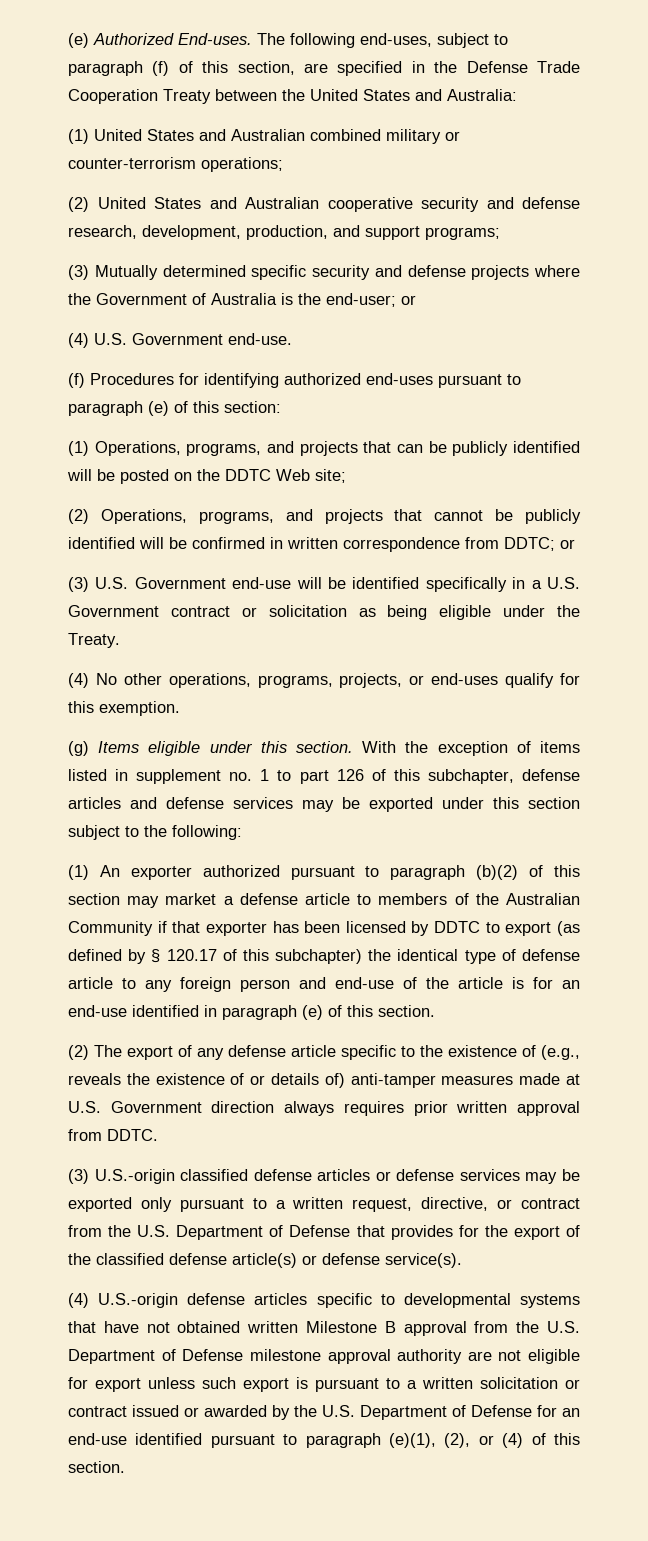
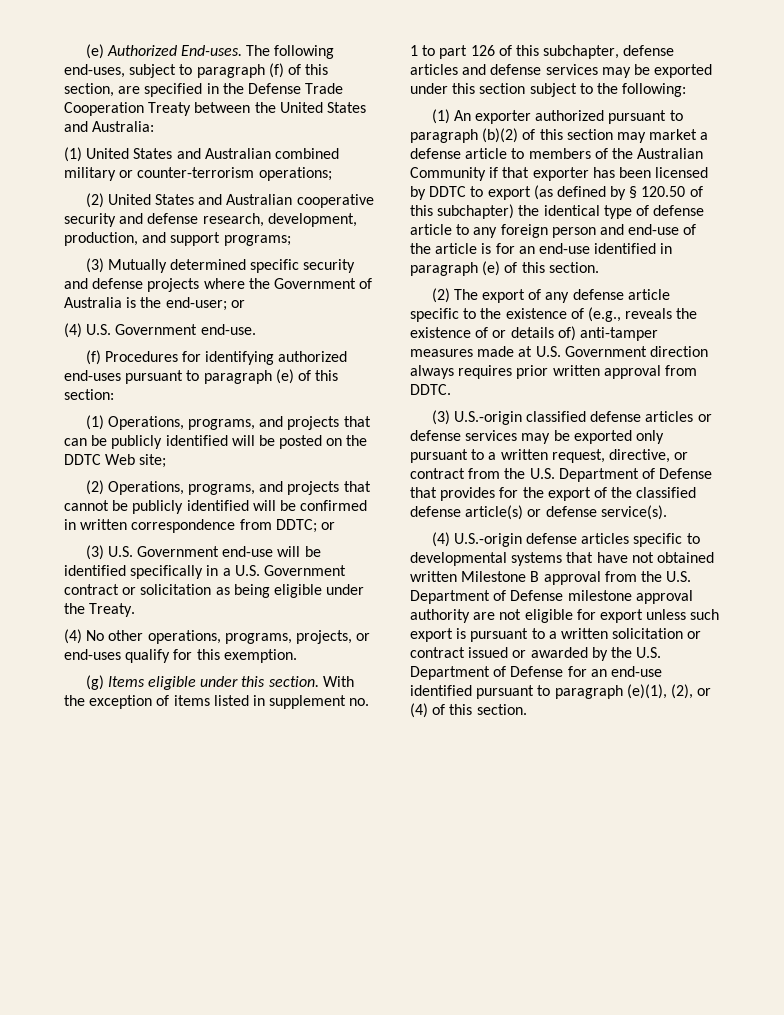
[166,949,217,961] 120.17 -> [641,186,686,197] 120.50

